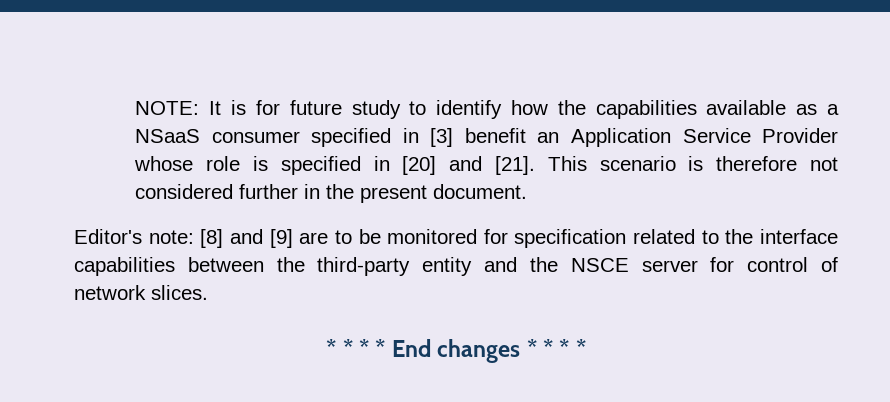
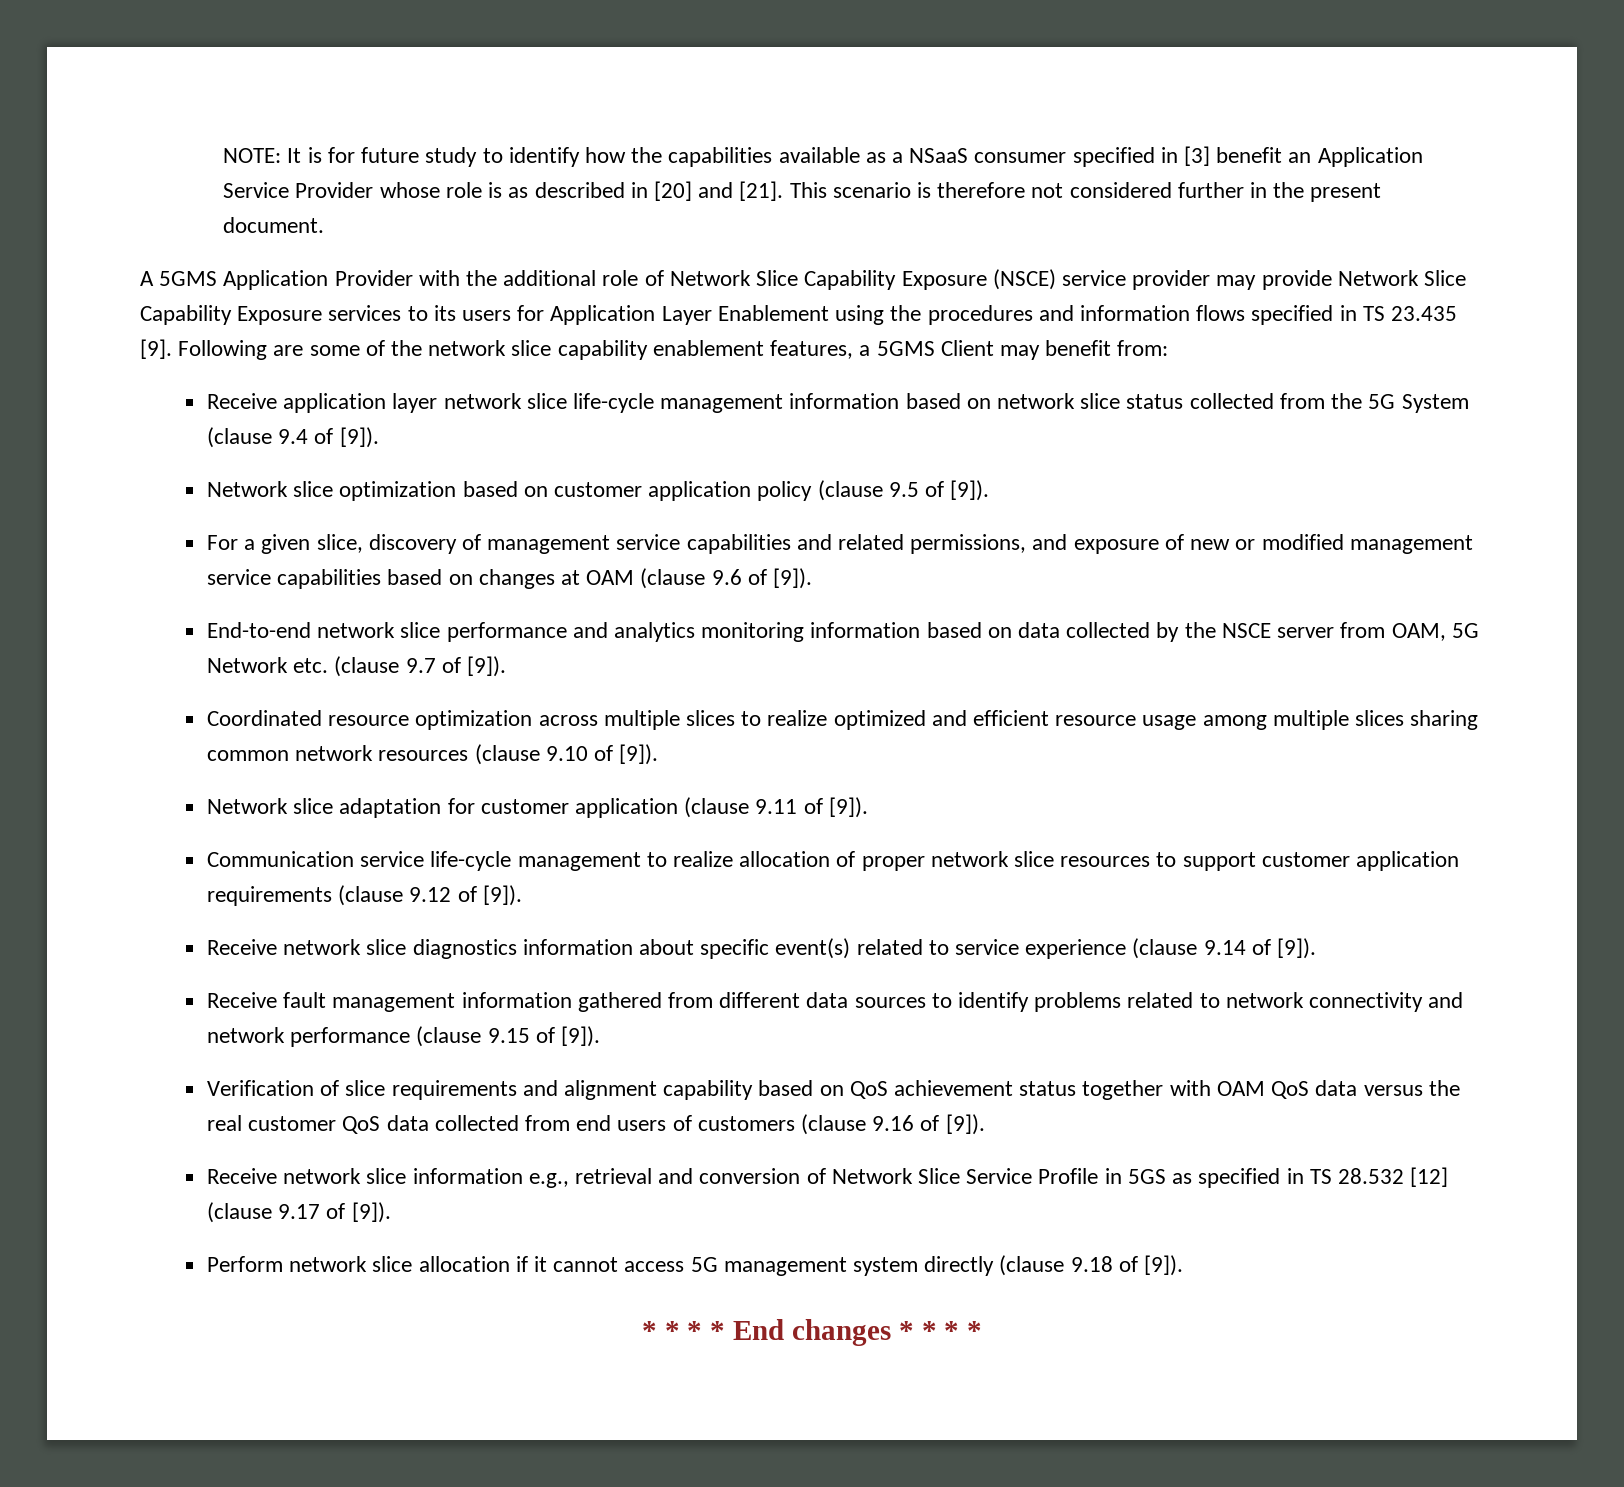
[280,156,361,175] specified -> [508,182,625,198] as described
[74,229,838,248] [74,257,839,276] [74,285,208,300] Editor's note: [8] and [9] are to be monitored for specification related to the interface capabilities between the third-party entity and the NSCE server for control of network slices. -> [140,269,1466,290] [140,305,1457,325] [140,339,1169,360] [206,393,1469,413] [206,427,379,448] [206,480,990,501] [206,534,1473,554] [206,568,813,589] [206,622,1479,642] [206,656,506,677] [206,710,1479,730] [206,744,659,765] [206,797,868,818] [206,851,1460,871] [206,885,522,906] [206,938,1317,959] [206,992,1464,1012] [206,1026,600,1047] [206,1080,1460,1100] [206,1114,985,1135] [206,1167,1449,1188] [206,1202,391,1223] [206,1255,1184,1276] A 5GMS Application Provider with the additional role of Network Slice Capability Exposure (NSCE) service provider may provide Network Slice Capability Exposure services to its users for Application Layer Enablement using the procedures and information flows specified in TS 23.435 [9]. Following are some of the network slice capability enablement features, a 5GMS Client may benefit from: // Receive application layer network slice life-cycle management information based on network slice status collected from the 5G System (clause 9.4 of [9]). // Network slice optimization based on customer application policy (clause 9.5 of [9]). // For a given slice, discovery of management service capabilities and related permissions, and exposure of new or modified management service capabilities based on changes at OAM (clause 9.6 of [9]). // End-to-end network slice performance and analytics monitoring information based on data collected by the NSCE server from OAM, 5G Network etc. (clause 9.7 of [9]). // Coordinated resource optimization across multiple slices to realize optimized and efficient resource usage among multiple slices sharing common network resources (clause 9.10 of [9]). // Network slice adaptation for customer application (clause 9.11 of [9]). // Communication service life-cycle management to realize allocation of proper network slice resources to support customer application requirements (clause 9.12 of [9]). // Receive network slice diagnostics information about specific event(s) related to service experience (clause 9.14 of [9]). // Receive fault management information gathered from different data sources to identify problems related to network connectivity and network performance (clause 9.15 of [9]). // Verification of slice requirements and alignment capability based on QoS achievement status together with OAM QoS data versus the real customer QoS data collected from end users of customers (clause 9.16 of [9]). // Receive network slice information e.g., retrieval and conversion of Network Slice Service Profile in 5GS as specified in TS 28.532 [12] (clause 9.17 of [9]). // Perform network slice allocation if it cannot access 5G management system directly (clause 9.18 of [9]).

